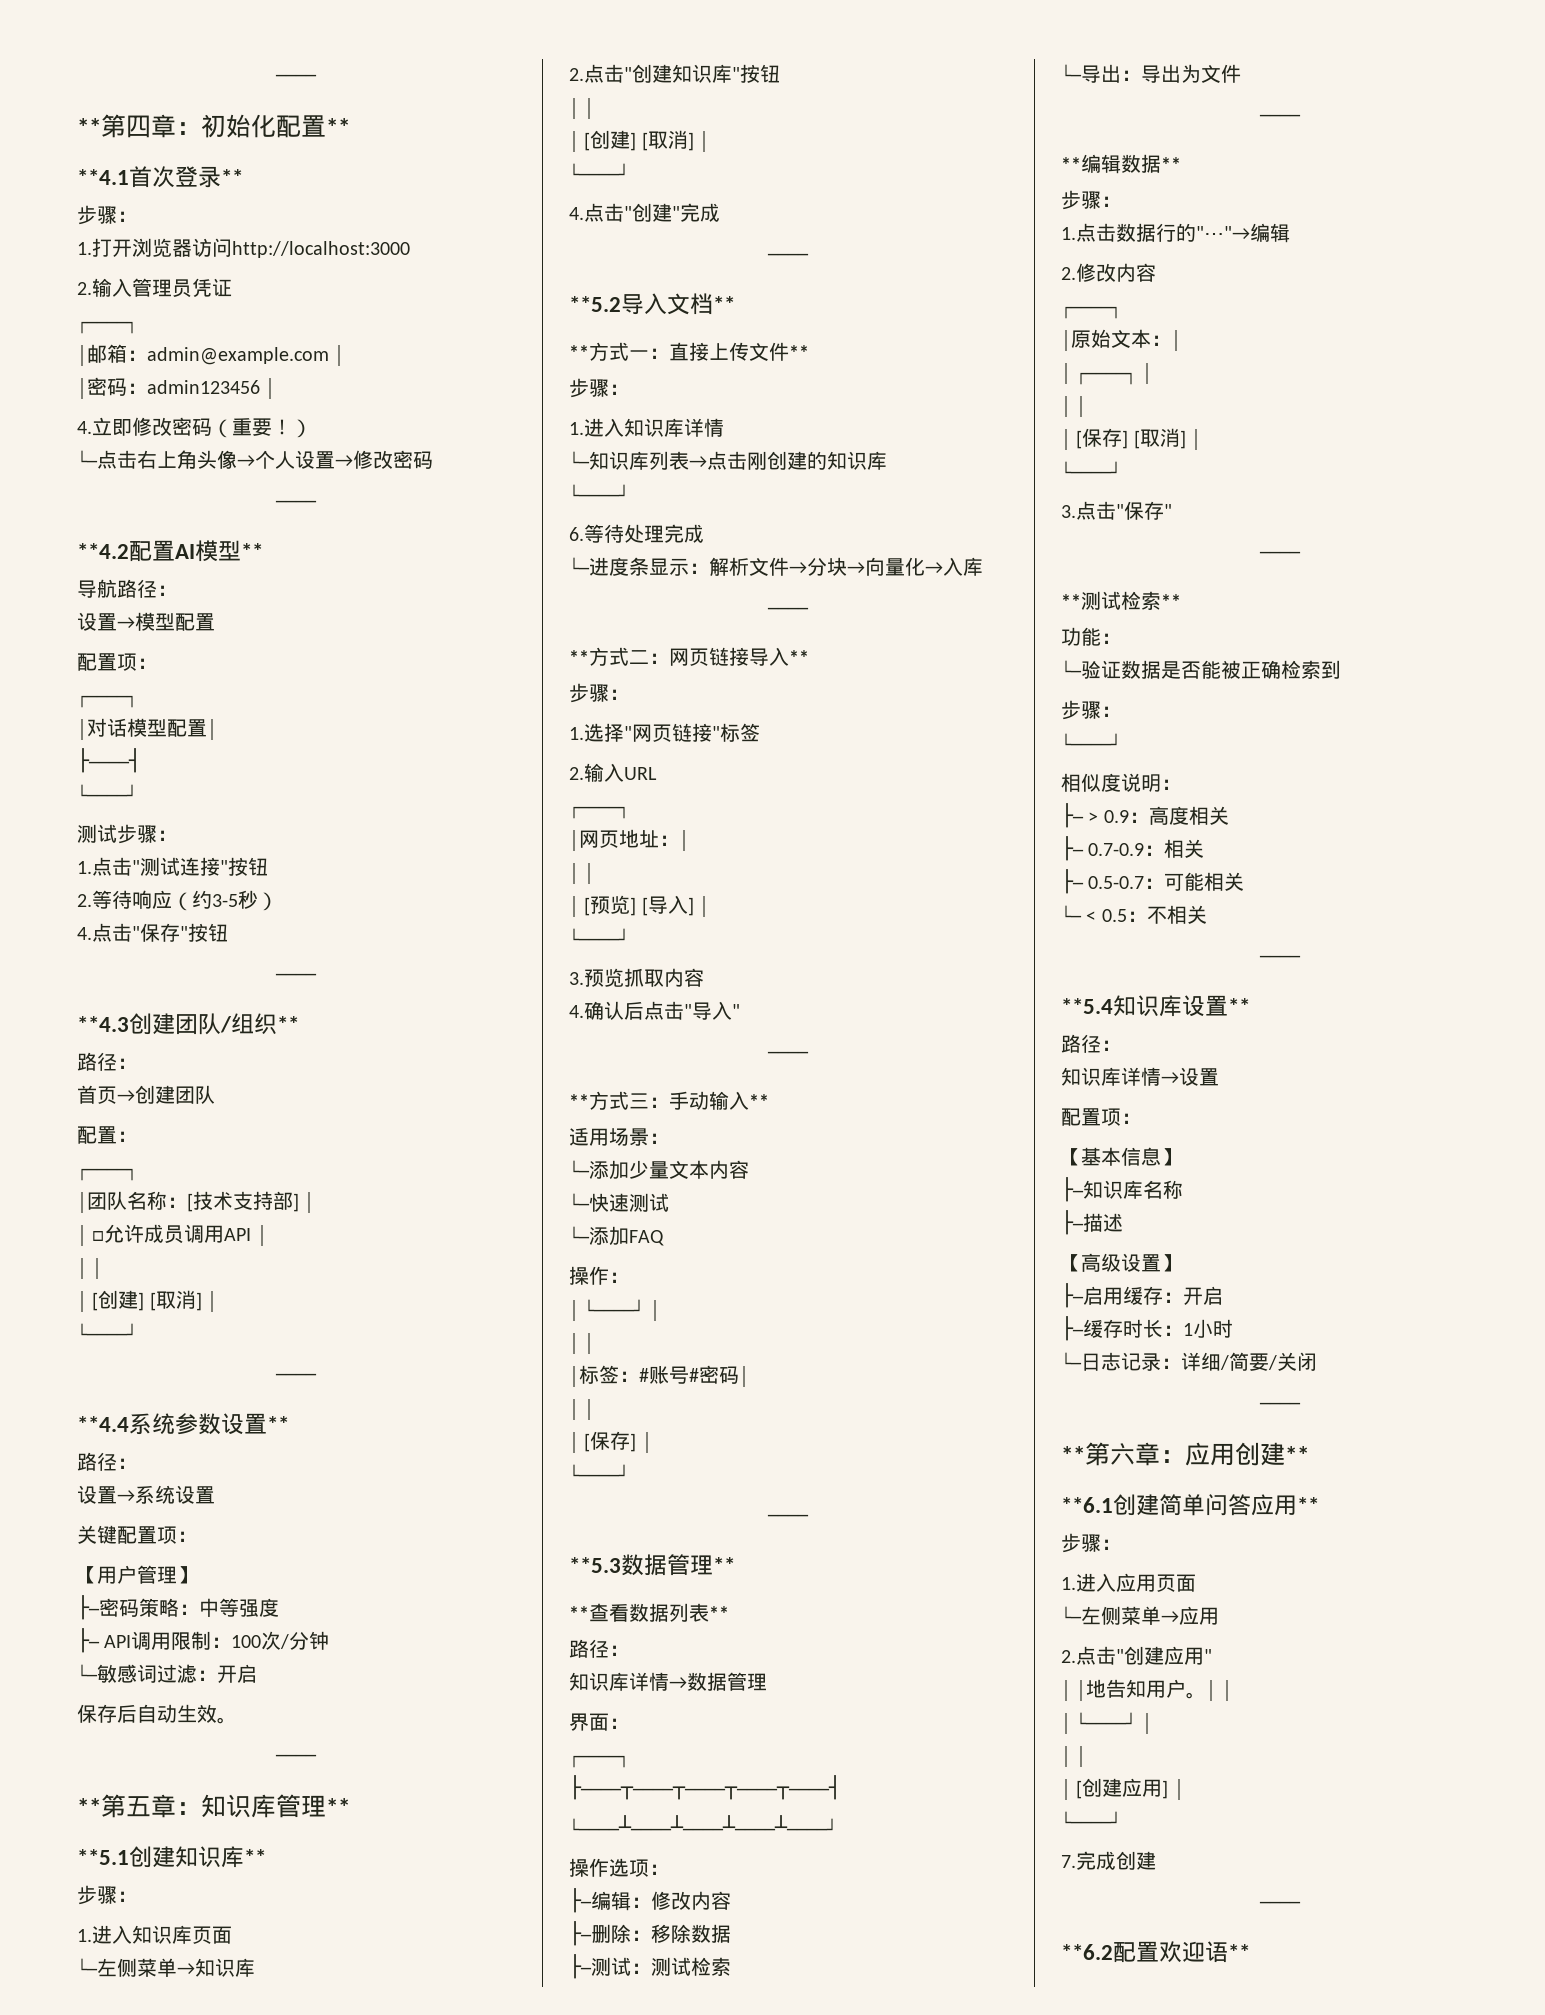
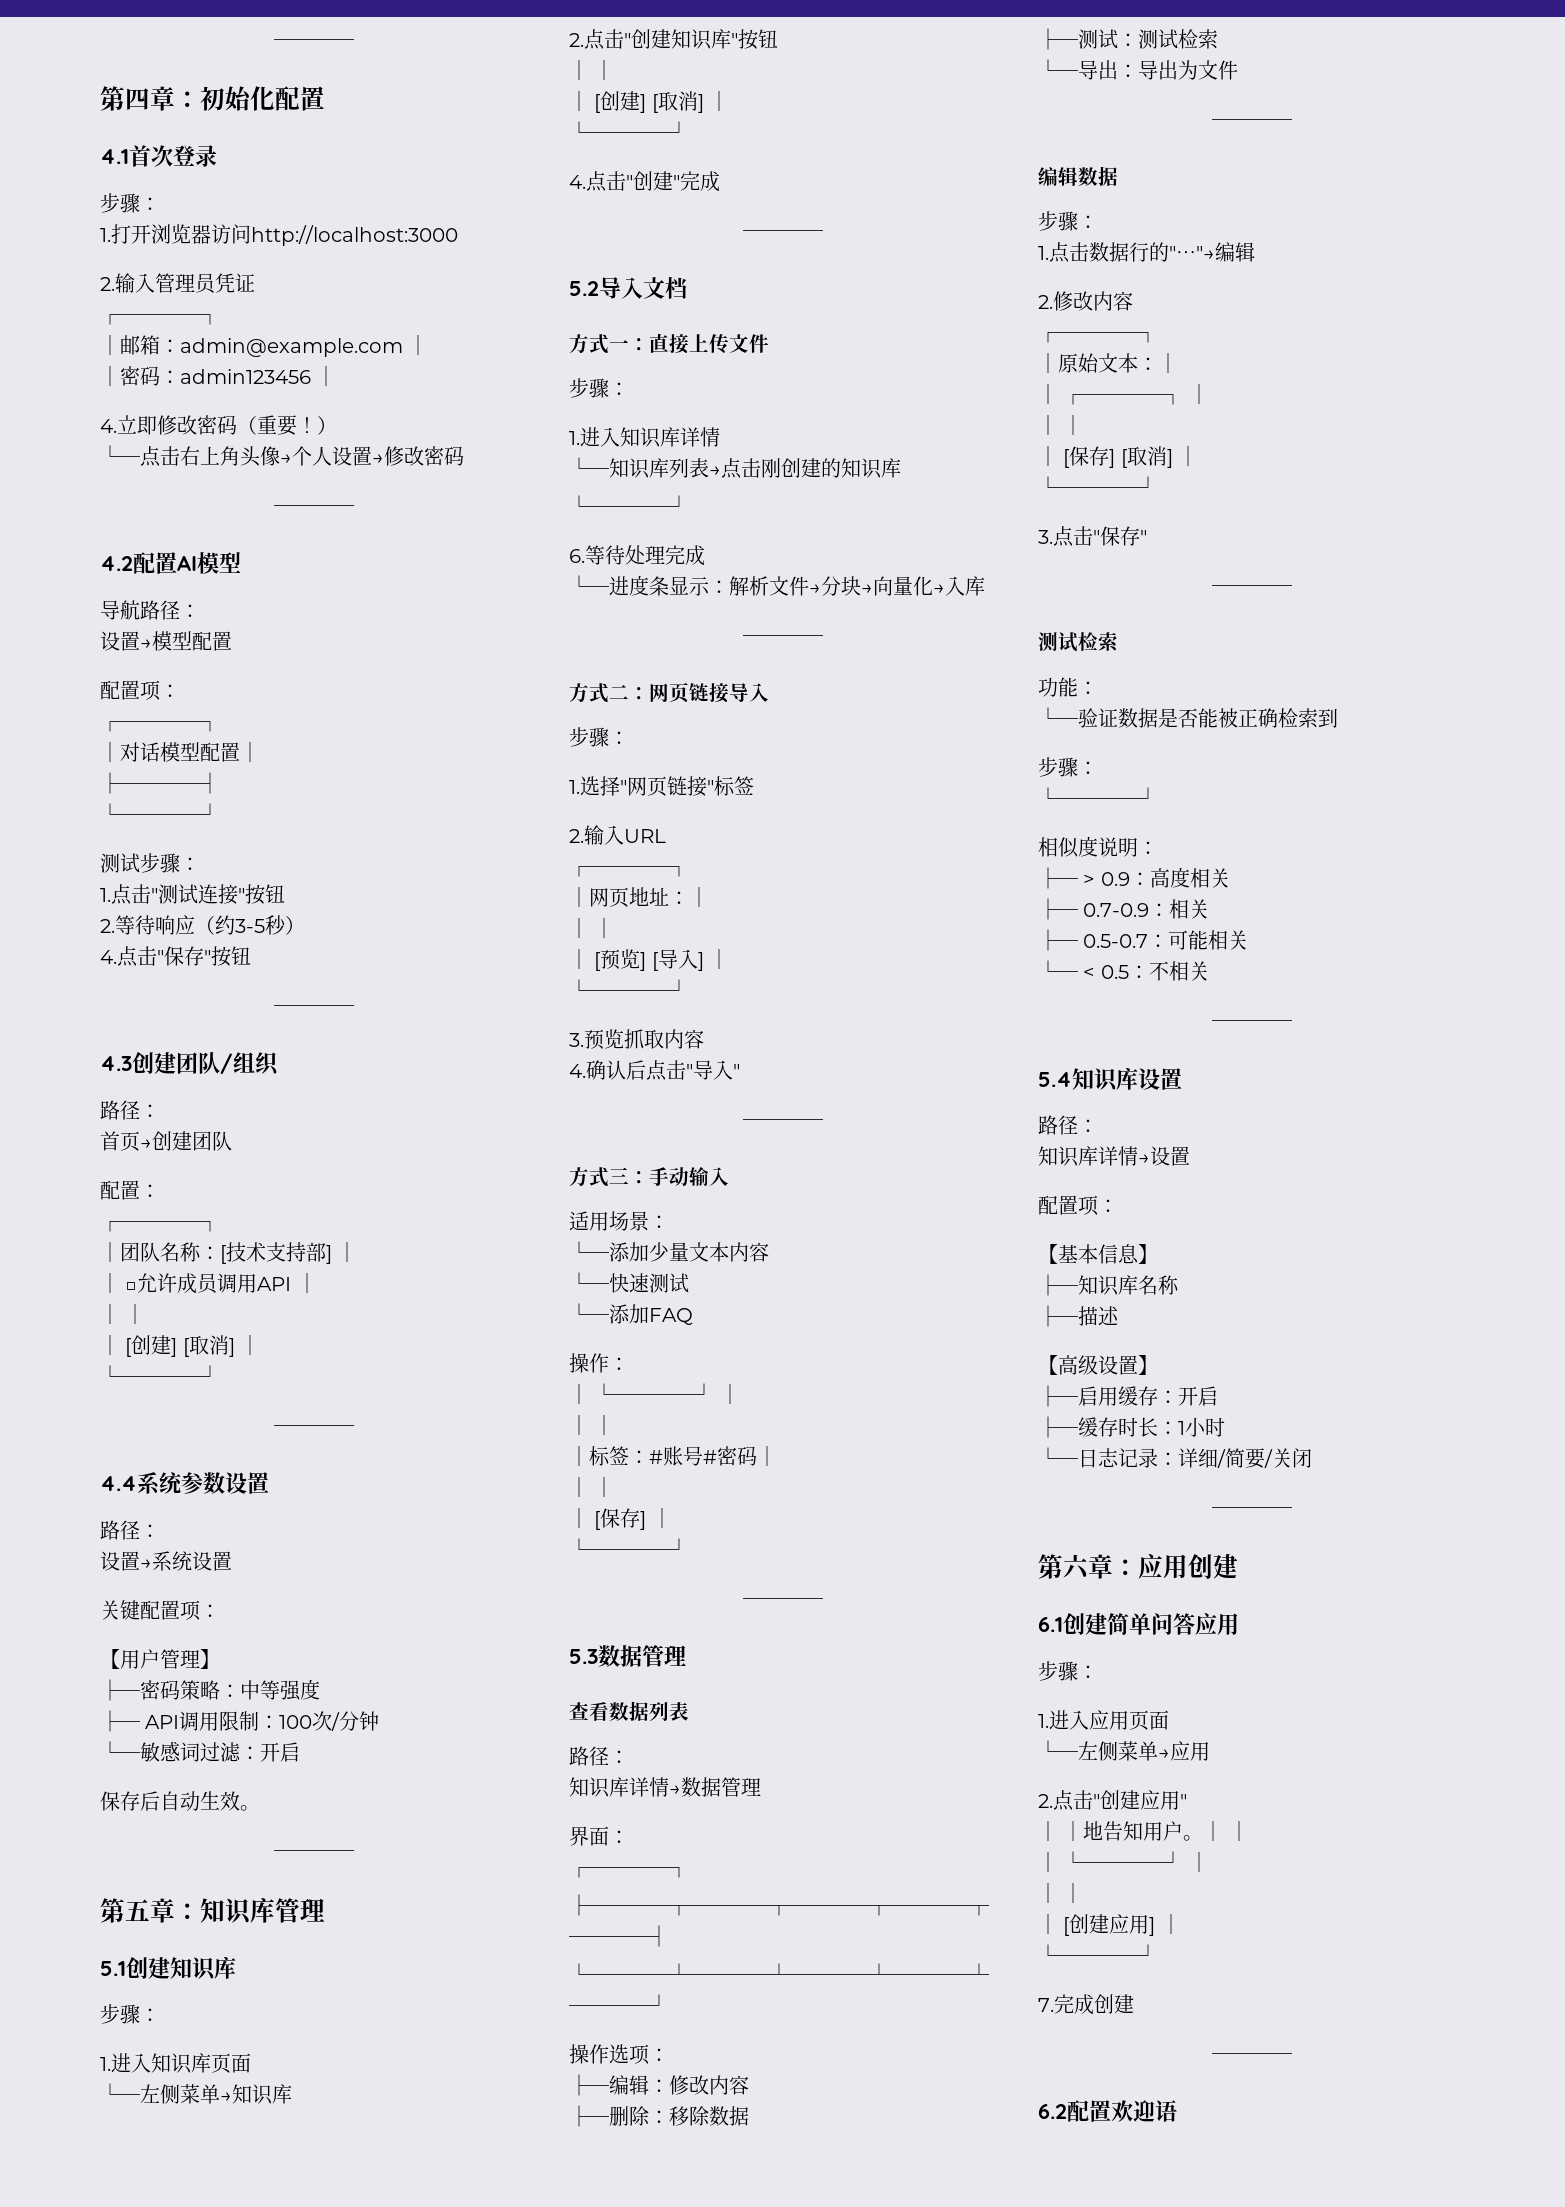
[274,74,317,81] [77,118,101,135] ──── // ** -> [273,39,354,47] ──── //
[326,118,350,135] [77,169,129,185] ** // **4.1 -> [100,149,129,164] // 4.1
[221,169,243,185] ** -> (217, 156) none
[77,543,129,559] **4.2 -> [100,556,133,571] 4.2
[241,543,263,559] ** -> (241, 562) none
[77,1016,129,1032] **4.3 -> [100,1056,132,1071] 4.3
[277,1016,299,1032] ** -> (279, 1064) none
[77,1416,129,1432] **4.4 -> [100,1476,137,1491] 4.4
[267,1416,289,1432] ** -> (269, 1483) none
[77,1798,101,1815] ** -> (354, 1854) none
[326,1798,350,1815] [77,1846,266,1868] ** // **5.1创建知识库** -> [100,1956,236,1981] // 5.1创建知识库
[569,296,621,312] **5.2 -> [569,281,599,296] 5.2
[713,296,735,312] [569,345,589,359] ** // ** -> (687, 288) //
[789,345,809,359] ** -> (769, 343) none
[569,650,589,664] ** -> (823, 639) none
[789,650,809,664] ** -> (769, 692) none
[569,1094,589,1108] ** -> (823, 1123) none
[749,1094,769,1108] ** -> (729, 1176) none
[569,1554,735,1576] [569,1606,589,1620] **5.3数据管理** // ** -> [569,1645,686,1667] 5.3数据管理 //
[709,1606,729,1620] ** -> (689, 1711) none
[1061,157,1081,171] ** -> (1292, 123) none
[1161,157,1181,171] ** -> (1118, 176) none
[1061,591,1181,610] **测试检索** -> [1038,632,1118,652] 测试检索
[1061,998,1113,1014] **5.4 -> [1038,1072,1072,1087] 5.4
[1228,998,1250,1014] ** -> (1182, 1079) none
[1061,1446,1085,1463] ** -> (1292, 1511) none
[1285,1446,1309,1463] [1061,1497,1113,1513] ** // **6.1 -> [1038,1617,1063,1632] // 6.1
[1297,1497,1319,1513] ** -> (1239, 1624) none
[1061,1944,1113,1960] **6.2 -> [1038,2104,1067,2119] 6.2
[1228,1944,1250,1960] ** -> (1177, 2111) none

